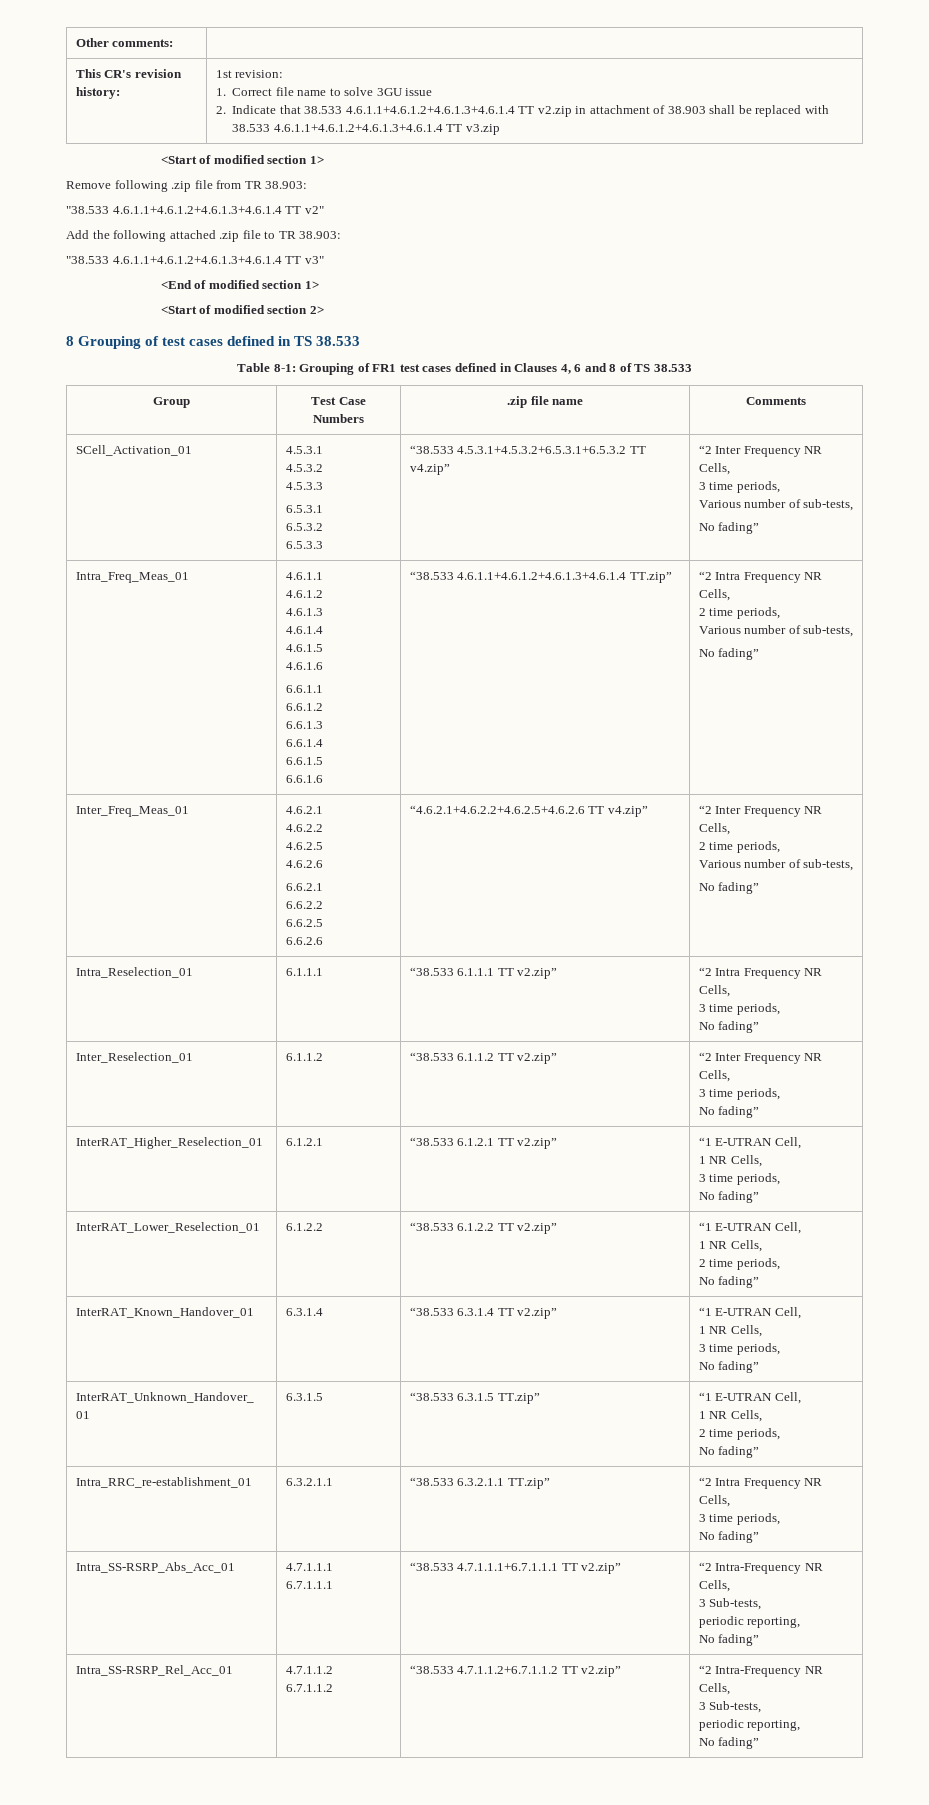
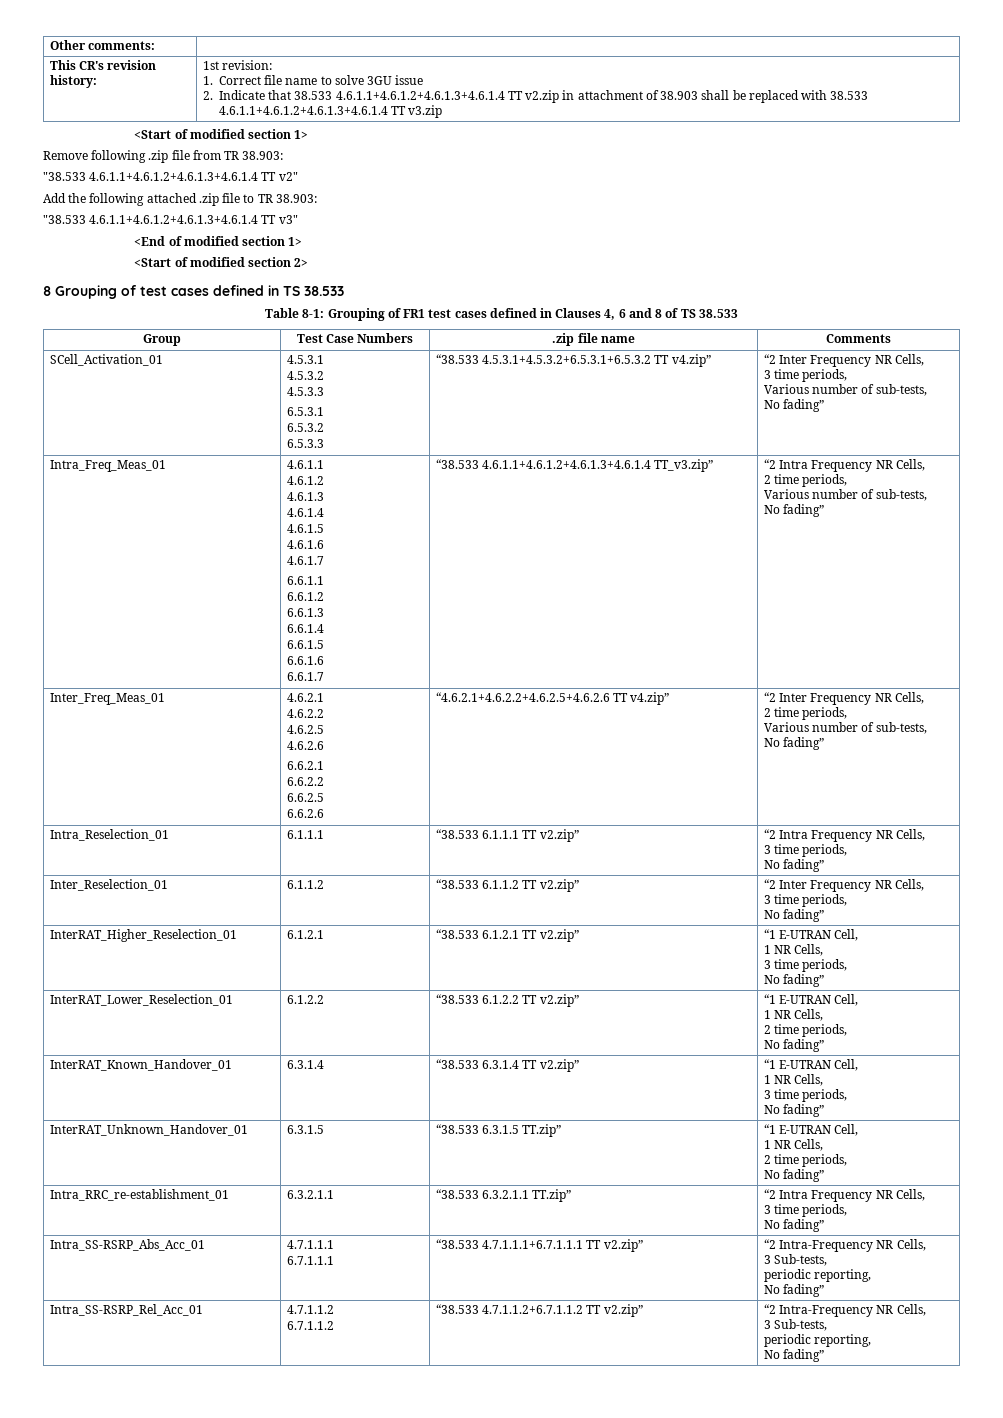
(323, 666) none -> [286,556,324,565] // 4.6.1.7
[409,571,672,583] | “38.533 4.6.1.1+4.6.1.2+4.6.1.3+4.6.1.4 TT.zip” -> [286,672,324,681] [435,459,714,472] // 6.6.1.7 | “38.533 4.6.1.1+4.6.1.2+4.6.1.3+4.6.1.4 TT_v3.zip”

